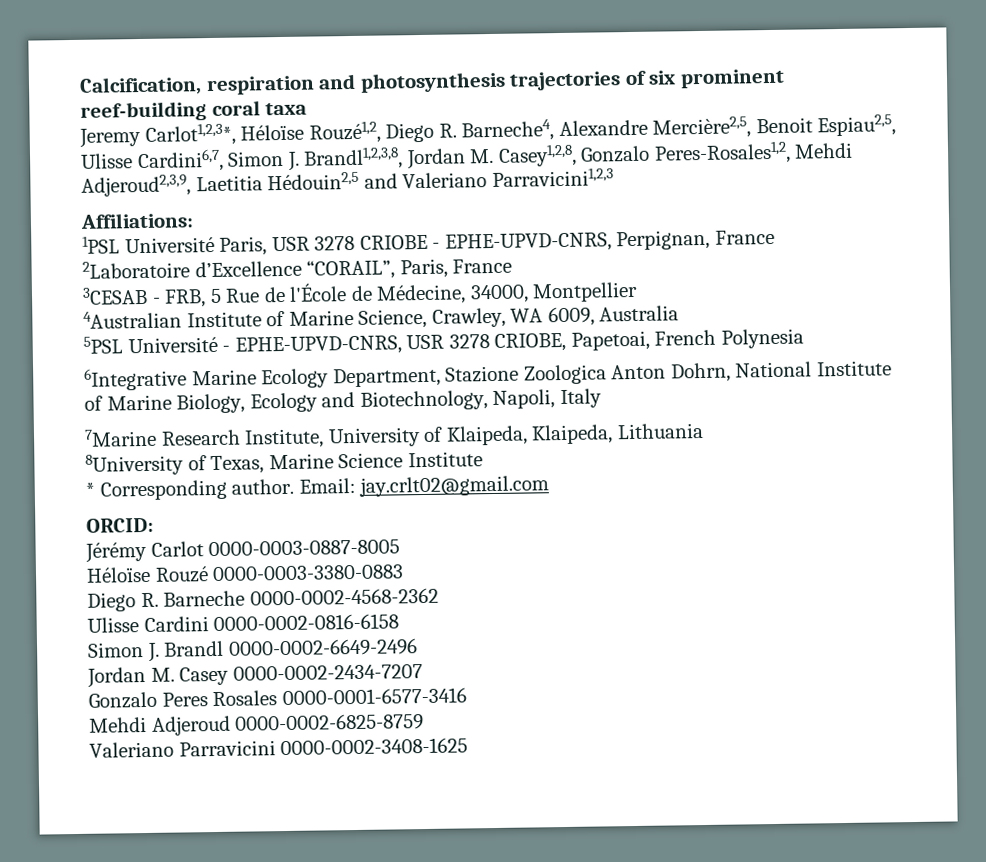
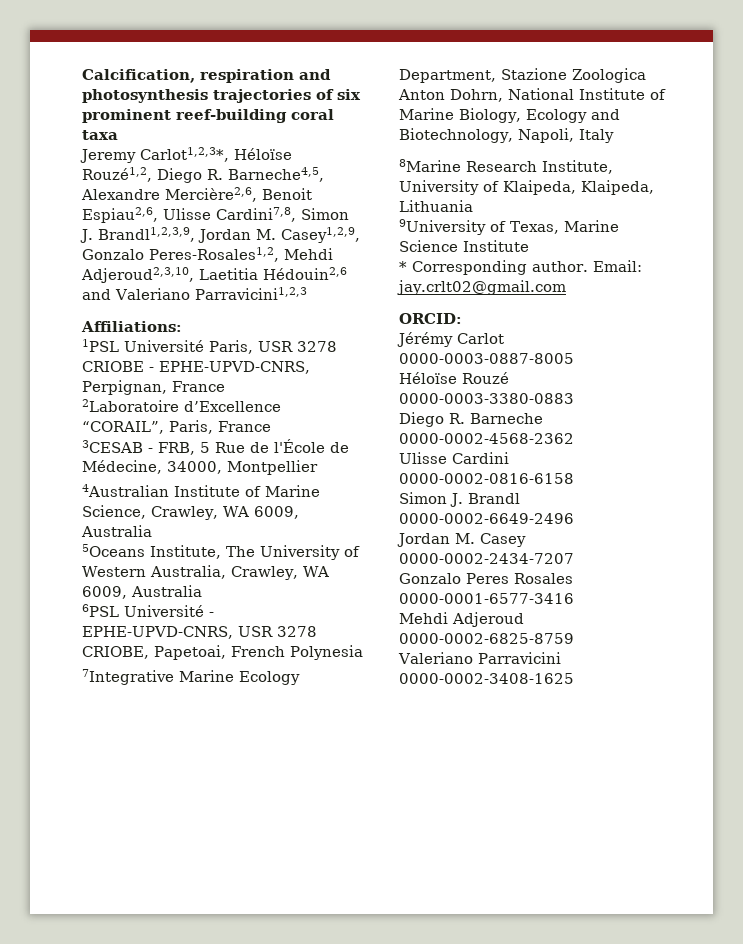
[461,114,897,142] [80,144,577,173] Barneche4, Alexandre Mercière2,5, Benoit Espiau2,5, Ulisse Cardini6,7, Simon J. Brandl1,2,3,8, Jordan M. Casey1,2,8, -> [228,167,324,182] [81,187,312,202] [82,207,349,223] [80,227,360,243] Barneche4,5, Alexandre Mercière2,6, Benoit Espiau2,6, Ulisse Cardini7,8, Simon J. Brandl1,2,3,9, Jordan M. Casey1,2,9,
[81,171,360,197] Adjeroud2,3,9, Laetitia Hédouin2,5 -> [81,267,347,283] Adjeroud2,3,10, Laetitia Hédouin2,6
[83,336,123,354] 5PSL -> [82,544,360,560] [82,565,329,580] [82,585,202,599] [82,604,119,617] 5Oceans Institute, The University of Western Australia, Crawley, WA 6009, Australia // 6PSL
[84,367,187,391] 6Integrative -> [82,669,174,685] 7Integrative
[84,428,157,447] 7Marine -> [399,159,461,172] 8Marine
[85,453,184,476] 8University -> [399,219,486,235] 9University

